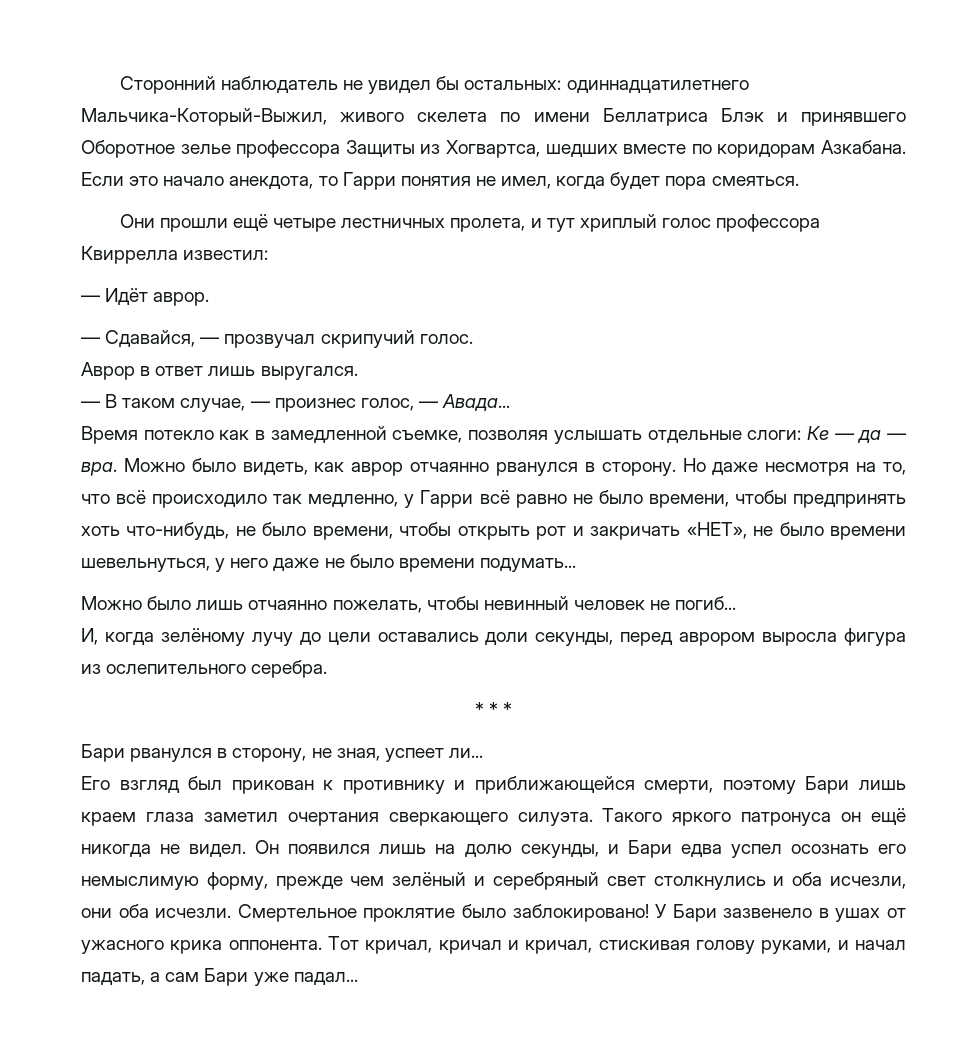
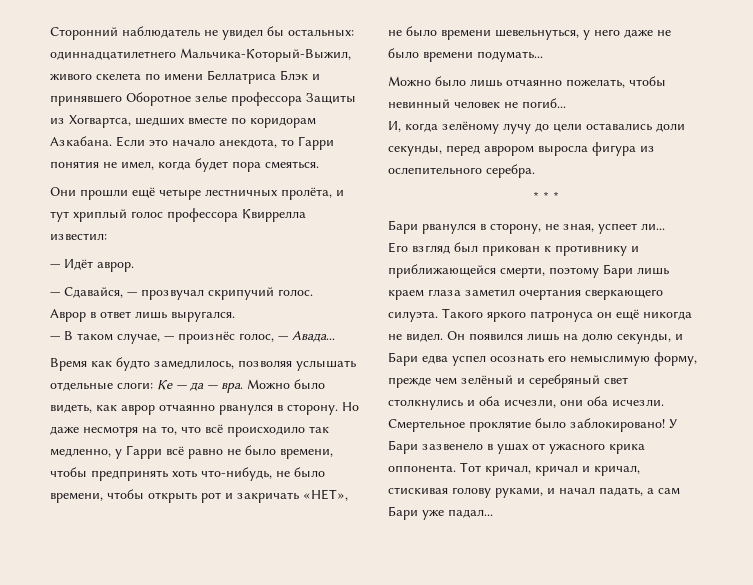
[450,218,526,232] пролета, -> [281,187,332,200] пролёта,
[274,398,356,412] произнес -> [178,331,235,344] произнёс
[143,426,463,443] потекло как в замедленной съемке, -> [91,357,234,371] как будто замедлилось,

